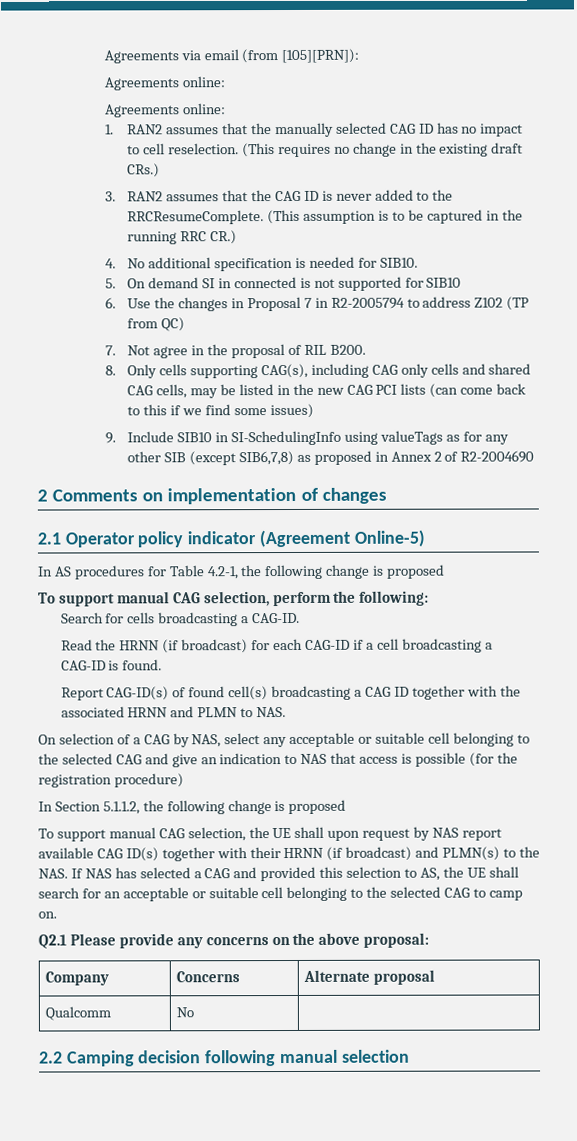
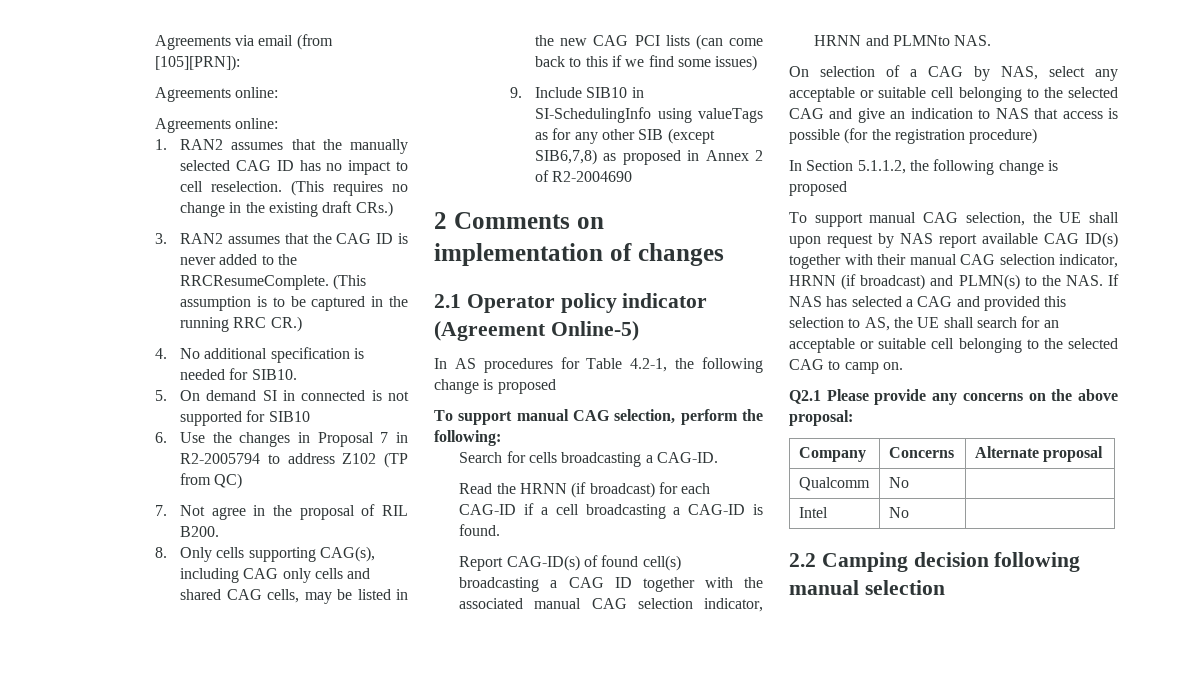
[127,706,254,718] HRNN and PLMN to -> [534,598,763,612] [814,35,950,46] manual CAG selection indicator, HRNN and PLMNto
(281, 853) none -> [909,254,1118,268] manual CAG selection indicator,
(194, 1012) none -> [798,507,828,518] [888,507,909,518] // Intel | No |

